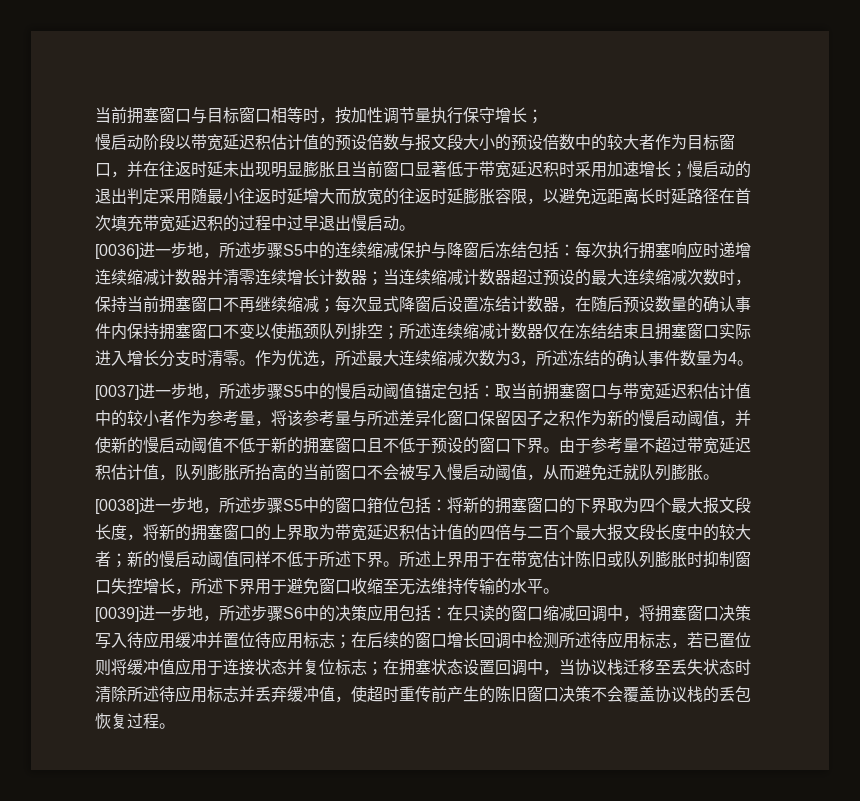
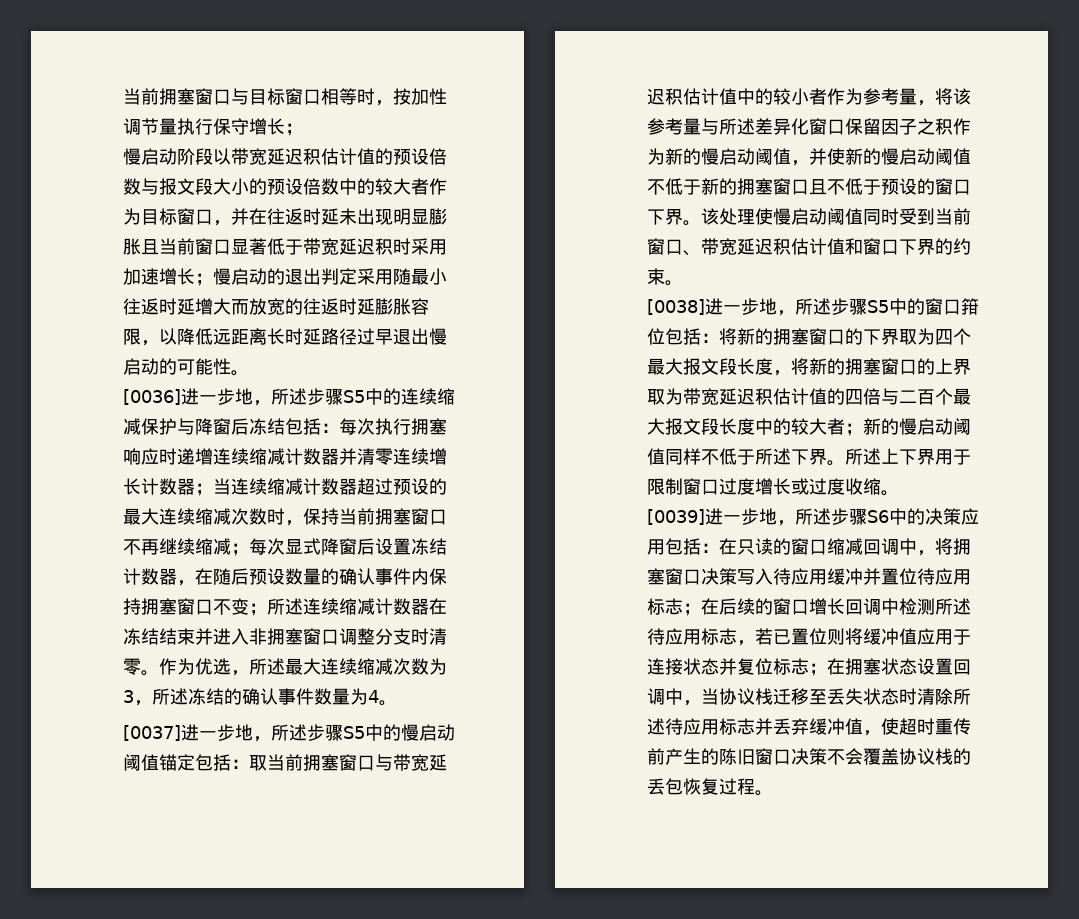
[559,188,591,205] 避免 -> [177,328,213,345] 降低
[719,188,751,204] [95,215,287,232] 在首次填充带宽延迟积的过程中 -> (357, 336) none
(399, 223) none -> [159,358,231,375] 的可能性
[255,323,383,340] 以使瓶颈队列排空 -> (249, 606) none
[543,323,559,339] 仅 -> (429, 606) none
[639,323,751,340] [95,350,159,366] 且拥塞窗口实际进入增长 -> [195,628,375,645] 并进入非拥塞窗口调整
[559,437,751,454] [95,463,703,481] 由于参考量不超过带宽延迟积估计值，队列膨胀所抬高的当前窗口不会被写入慢启动阈值，从而避免迁就队列膨胀 -> [701,208,971,225] [647,238,971,256] [647,268,665,285] 该处理使慢启动阈值同时受到当前窗口、带宽延迟积估计值和窗口下界的约束
[447,551,751,568] [95,578,543,595] 界用于在带宽估计陈旧或队列膨胀时抑制窗口失控增长，所述下界用于避免窗口收缩至无法维持传输的水平 -> [899,449,971,465] [647,478,881,495] 下界用于限制窗口过度增长或过度收缩

